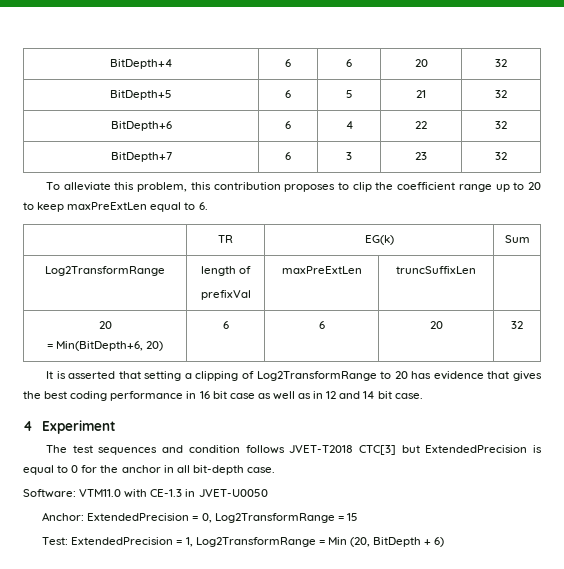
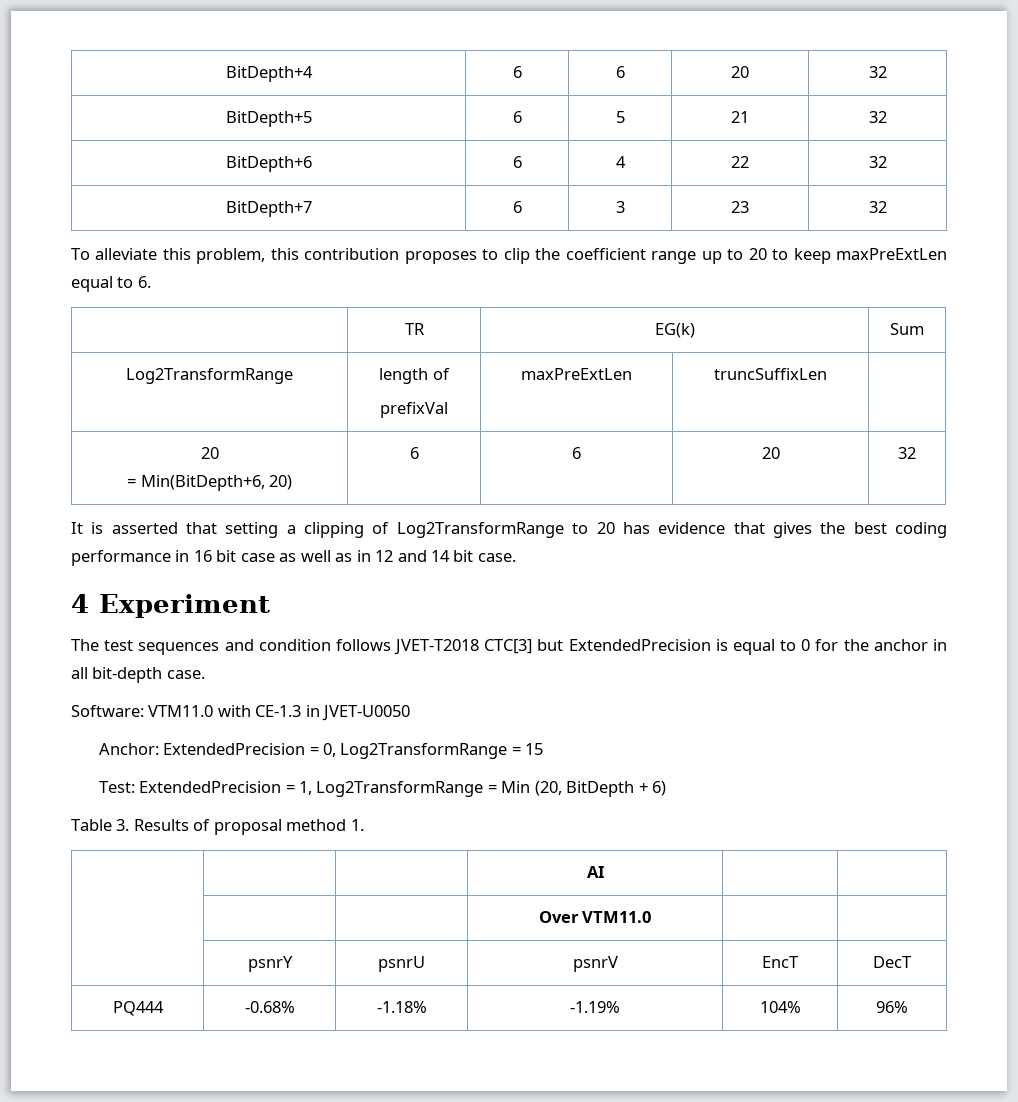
(445, 542) none -> [71,819,364,835] [586,866,604,878] [538,911,652,923] [247,956,293,972] [378,956,425,972] [572,956,618,972] [762,956,798,968] [873,956,911,968] [112,1001,164,1016] [244,1001,295,1013] [376,1001,427,1013] [570,1001,620,1013] [759,1001,801,1013] [876,1001,908,1013] // Table 3. Results of proposal method 1. // | | | AI | | // | | | Over VTM11.0 | | // | psnrY | psnrU | psnrV | EncT | DecT // PQ444 | -0.68% | -1.18% | -1.19% | 104% | 96%

